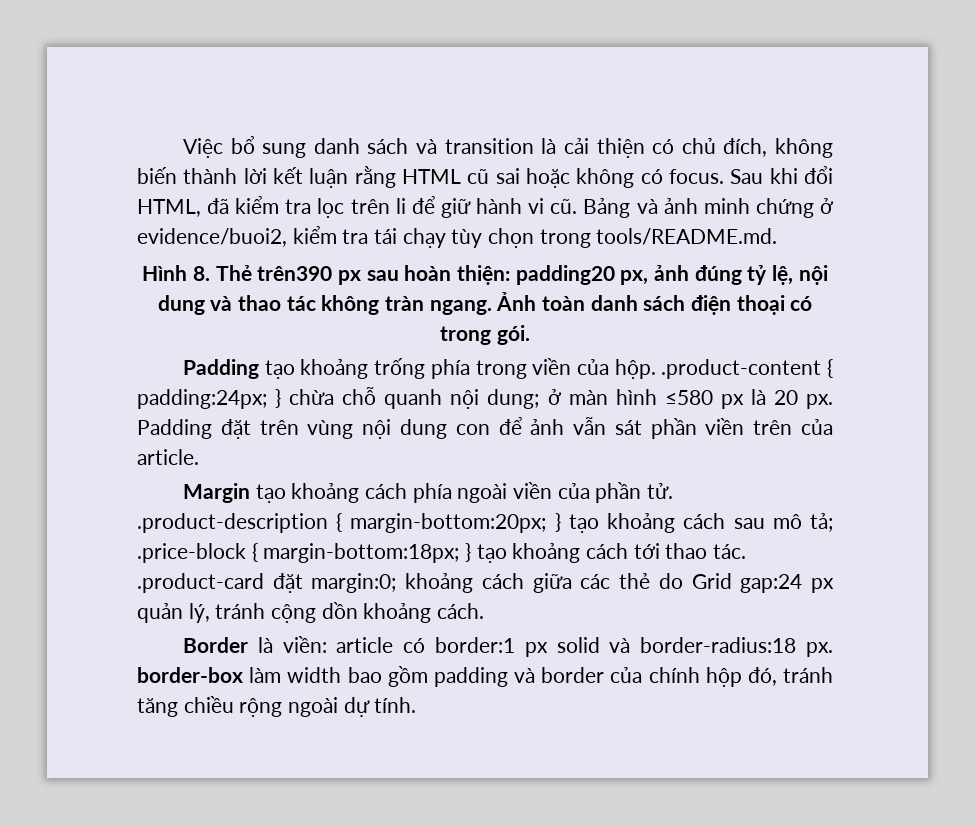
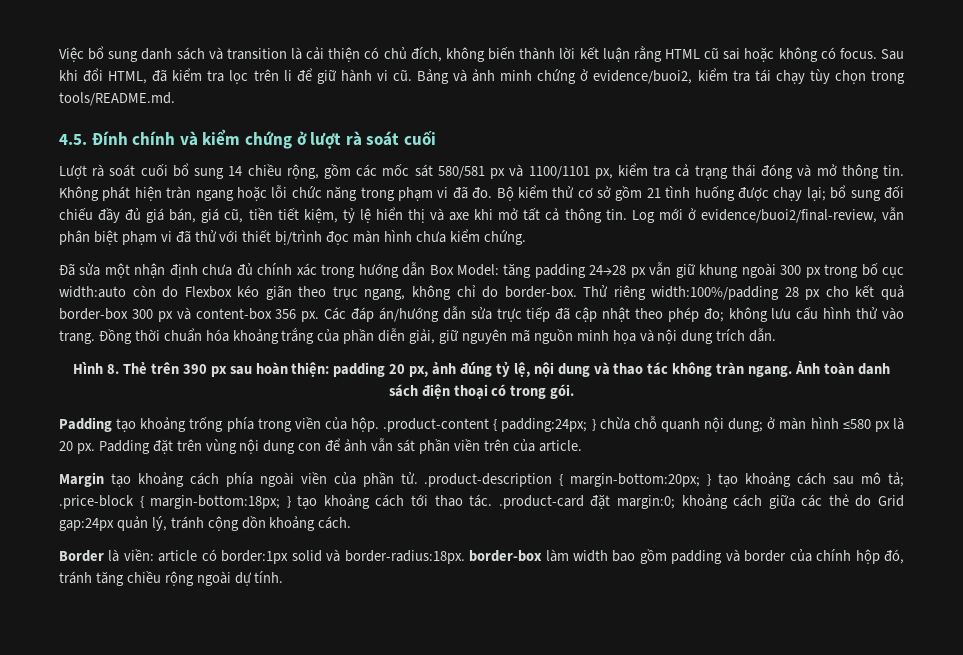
(778, 236) none -> [59,129,436,149] [59,163,904,179] [59,185,904,201] [59,207,905,223] [59,229,526,245] [59,262,904,278] [59,285,904,300] [59,306,904,322] [59,328,777,344] // 4.5. Đính chính và kiểm chứng ở lượt rà soát cuối // Lượt rà soát cuối bổ sung 14 chiều rộng, gồm các mốc sát 580/581 px và 1100/1101 px, kiểm tra cả trạng thái đóng và mở thông tin. Không phát hiện tràn ngang hoặc lỗi chức năng trong phạm vi đã đo. Bộ kiểm thử cơ sở gồm 21 tình huống được chạy lại; bổ sung đối chiếu đầy đủ giá bán, giá cũ, tiền tiết kiệm, tỷ lệ hiển thị và axe khi mở tất cả thông tin. Log mới ở evidence/buoi2/final-review, vẫn phân biệt phạm vi đã thử với thiết bị/trình đọc màn hình chưa kiểm chứng. // Đã sửa một nhận định chưa đủ chính xác trong hướng dẫn Box Model: tăng padding 24→28 px vẫn giữ khung ngoài 300 px trong bố cục width:auto còn do Flexbox kéo giãn theo trục ngang, không chỉ do border-box. Thử riêng width:100%/padding 28 px cho kết quả border-box 300 px và content-box 356 px. Các đáp án/hướng dẫn sửa trực tiếp đã cập nhật theo phép đo; không lưu cấu hình thử vào trang. Đồng thời chuẩn hóa khoảng trắng của phần diễn giải, giữ nguyên mã nguồn minh họa và nội dung trích dẫn.
[257,266,333,281] trên390 -> [150,362,207,374] trên 390
[515,265,615,285] padding20 -> [333,362,406,377] padding 20
[740,574,835,593] gap:24 px -> [59,518,114,531] gap:24px
[435,637,833,657] border:1 px solid và border-radius:18 px. -> [221,549,465,564] border:1px solid và border-radius:18px.

